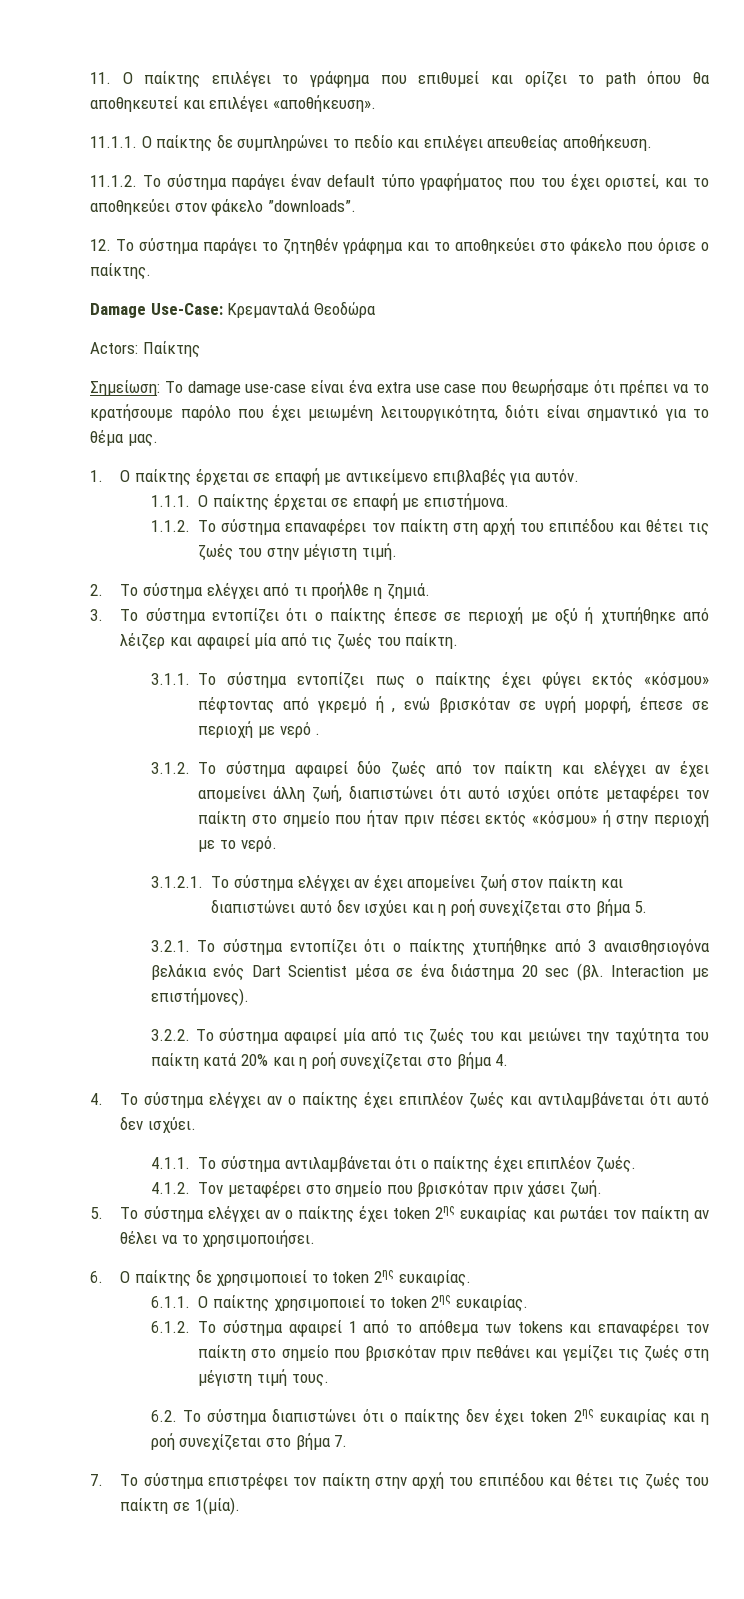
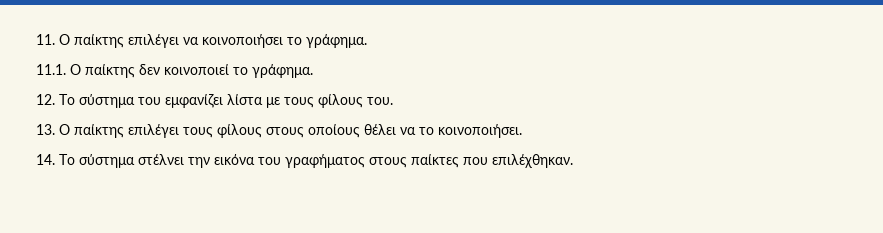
[282,71,710,88] [90,95,376,112] [90,134,652,152] [90,173,709,191] [90,199,356,216] [90,238,709,255] [90,263,151,280] [90,301,376,318] [90,341,200,358] [90,379,710,396] [90,404,709,421] [90,430,158,447] [90,468,579,486] [150,493,509,511] [150,518,709,536] [198,543,397,561] [90,582,430,600] [90,607,709,625] [120,633,459,650] [150,672,709,689] [198,696,710,714] [198,721,321,738] [150,760,709,778] [198,785,709,803] [198,810,710,828] [198,836,277,852] [150,874,623,892] [211,899,648,917] [150,938,711,956] [150,963,709,981] [150,988,249,1006] [150,1028,710,1045] [150,1052,509,1070] [90,1092,709,1109] [120,1116,197,1133] [150,1156,637,1173] [150,1180,603,1198] [90,1206,710,1223] [120,1230,316,1247] [90,1269,471,1287] [150,1295,528,1312] [150,1320,710,1337] [198,1345,709,1362] [198,1369,329,1387] [150,1408,709,1426] [150,1433,348,1451] [90,1472,709,1490] [120,1497,240,1515] το γράφημα που επιθυμεί και ορίζει το path όπου θα αποθηκευτεί και επιλέγει «αποθήκευση». // 11.1.1. Ο παίκτης δε συμπληρώνει το πεδίο και επιλέγει απευθείας αποθήκευση. // 11.1.2. Το σύστημα παράγει έναν default τύπο γραφήματος που του έχει οριστεί, και το αποθηκεύει στον φάκελο ”downloads”. // 12. Το σύστημα παράγει το ζητηθέν γράφημα και το αποθηκεύει στο φάκελο που όρισε ο παίκτης. // Damage Use-Case: Κρεμανταλά Θεοδώρα // Actors: Παίκτης // Σημείωση: Το damage use-case είναι ένα extra use case που θεωρήσαμε ότι πρέπει να το κρατήσουμε παρόλο που έχει μειωμένη λειτουργικότητα, διότι είναι σημαντικό για το θέμα μας. // 1. Ο παίκτης έρχεται σε επαφή με αντικείμενο επιβλαβές για αυτόν. // 1.1.1. Ο παίκτης έρχεται σε επαφή με επιστήμονα. // 1.1.2. Το σύστημα επαναφέρει τον παίκτη στη αρχή του επιπέδου και θέτει τις ζωές του στην μέγιστη τιμή. // 2. Το σύστημα ελέγχει από τι προήλθε η ζημιά. // 3. Το σύστημα εντοπίζει ότι ο παίκτης έπεσε σε περιοχή με οξύ ή χτυπήθηκε από λέιζερ και αφαιρεί μία από τις ζωές του παίκτη. // 3.1.1. Το σύστημα εντοπίζει πως ο παίκτης έχει φύγει εκτός «κόσμου» πέφτοντας από γκρεμό ή , ενώ βρισκόταν σε υγρή μορφή, έπεσε σε περιοχή με νερό . // 3.1.2. Το σύστημα αφαιρεί δύο ζωές από τον παίκτη και ελέγχει αν έχει απομείνει άλλη ζωή, διαπιστώνει ότι αυτό ισχύει οπότε μεταφέρει τον παίκτη στο σημείο που ήταν πριν πέσει εκτός «κόσμου» ή στην περιοχή με το νερό. // 3.1.2.1. Το σύστημα ελέγχει αν έχει απομείνει ζωή στον παίκτη και διαπιστώνει αυτό δεν ισχύει και η ροή συνεχίζεται στο βήμα 5. // 3.2.1. Το σύστημα εντοπίζει ότι ο παίκτης χτυπήθηκε από 3 αναισθησιογόνα βελάκια ενός Dart Scientist μέσα σε ένα διάστημα 20 sec (βλ. Interaction με επιστήμονες). // 3.2.2. Το σύστημα αφαιρεί μία από τις ζωές του και μειώνει την ταχύτητα του παίκτη κατά 20% και η ροή συνεχίζεται στο βήμα 4. // 4. Το σύστημα ελέγχει αν ο παίκτης έχει επιπλέον ζωές και αντιλαμβάνεται ότι αυτό δεν ισχύει. // 4.1.1. Το σύστημα αντιλαμβάνεται ότι ο παίκτης έχει επιπλέον ζωές. // 4.1.2. Τον μεταφέρει στο σημείο που βρισκόταν πριν χάσει ζωή. // 5. Το σύστημα ελέγχει αν ο παίκτης έχει token 2ης ευκαιρίας και ρωτάει τον παίκτη αν θέλει να το χρησιμοποιήσει. // 6. Ο παίκτης δε χρησιμοποιεί το token 2ης ευκαιρίας. // 6.1.1. Ο παίκτης χρησιμοποιεί το token 2ης ευκαιρίας. // 6.1.2. Το σύστημα αφαιρεί 1 από το απόθεμα των tokens και επαναφέρει τον παίκτη στο σημείο που βρισκόταν πριν πεθάνει και γεμίζει τις ζωές στη μέγιστη τιμή τους. // 6.2. Το σύστημα διαπιστώνει ότι ο παίκτης δεν έχει token 2ης ευκαιρίας και η ροή συνεχίζεται στο βήμα 7. // 7. Το σύστημα επιστρέφει τον παίκτη στην αρχή του επιπέδου και θέτει τις ζωές του παίκτη σε 1(μία). -> [183,34,367,48] [36,64,313,78] [36,94,393,108] [36,124,522,138] [36,154,573,168] να κοινοποιήσει το γράφημα. // 11.1. Ο παίκτης δεν κοινοποιεί το γράφημα. // 12. Το σύστημα του εμφανίζει λίστα με τους φίλους του. // 13. Ο παίκτης επιλέγει τους φίλους στους οποίους θέλει να το κοινοποιήσει. // 14. Το σύστημα στέλνει την εικόνα του γραφήματος στους παίκτες που επιλέχθηκαν.

